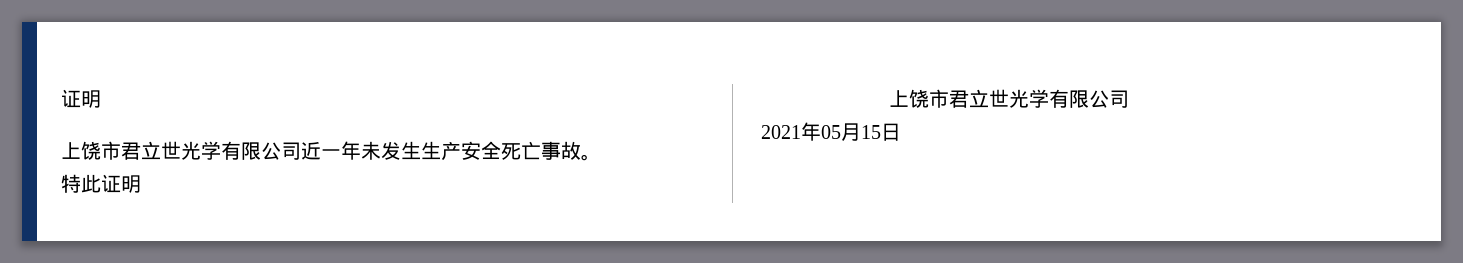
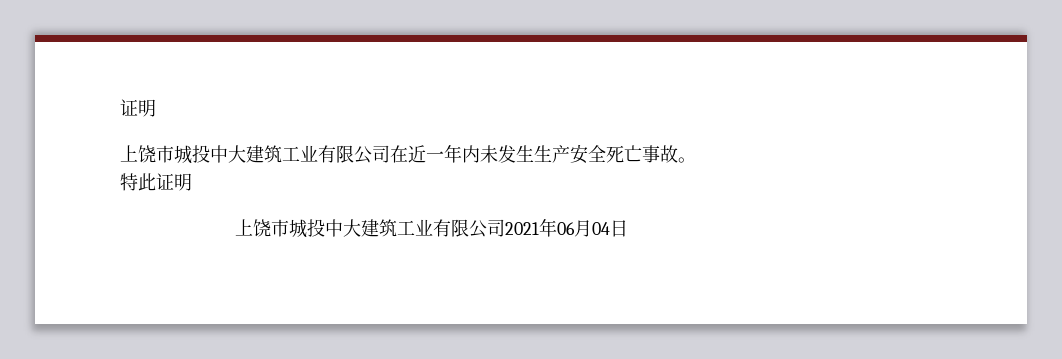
[61,89,101,108] [61,141,361,160] 证明 // 上饶市君立世光学有限公司近一年 -> [120,99,156,117] [120,144,480,164] 证明 // 上饶市城投中大建筑工业有限公司在近一年内
[949,89,1130,108] [761,122,881,141] 君立世光学有限公司 // 2021年05月15 -> [288,218,610,238] 城投中大建筑工业有限公司2021年06月04

